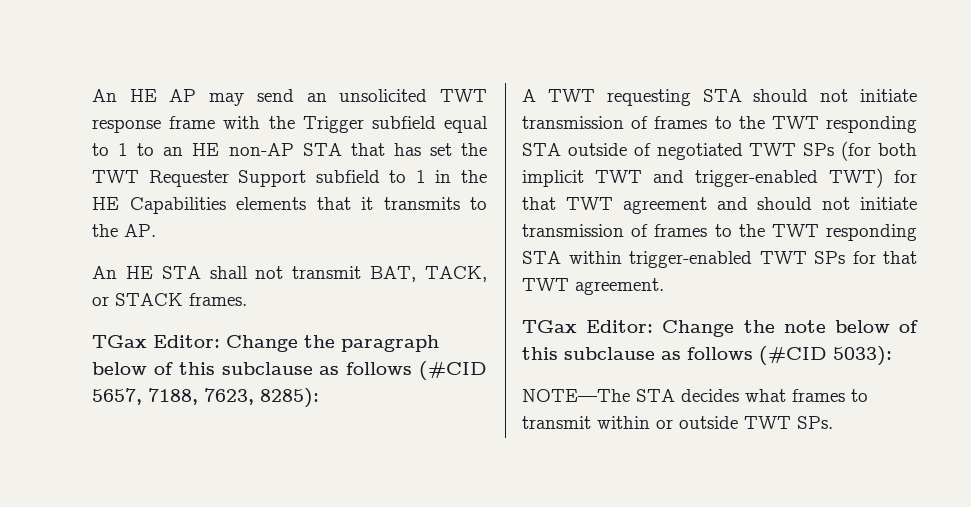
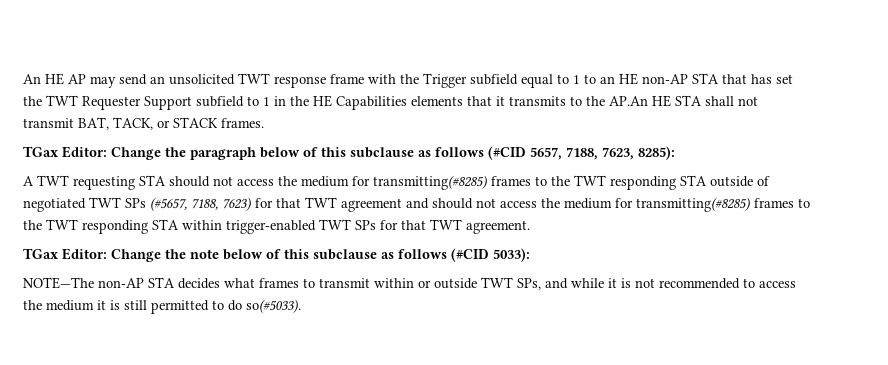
[124,224,156,237] [92,266,117,279] AP. // An -> [609,96,648,106] AP.An
[860,89,917,102] [522,116,649,129] initiate transmission of -> [237,175,487,190] access the medium for transmitting(#8285)
[841,141,917,161] [522,168,883,188] (for both implicit TWT and trigger-enabled TWT) -> [150,197,251,211] (#5657, 7188, 7623)
[860,197,917,210] [522,224,649,237] initiate transmission of -> [500,197,750,212] access the medium for transmitting(#8285)
(630, 395) none -> [98,278,144,288] non-AP
[797,416,833,429] SPs. -> [517,278,796,290] [23,299,301,314] SPs, and while it is not recommended to access the medium it is still permitted to do so(#5033).

